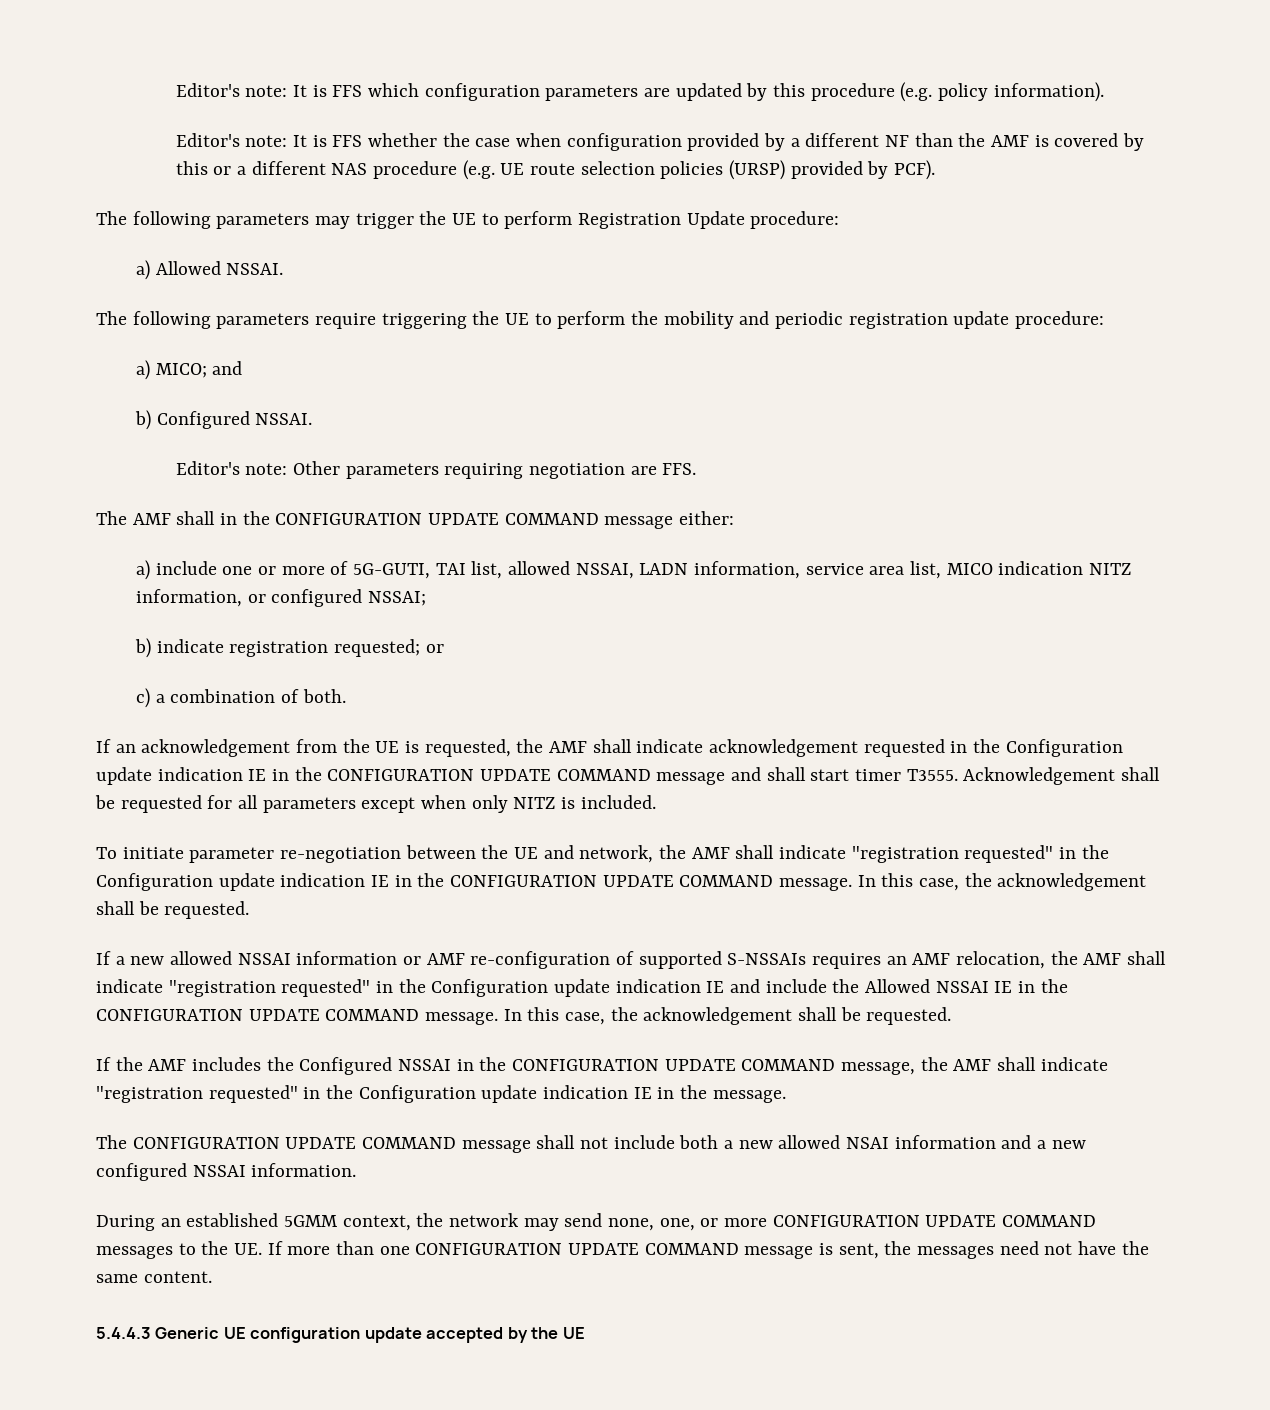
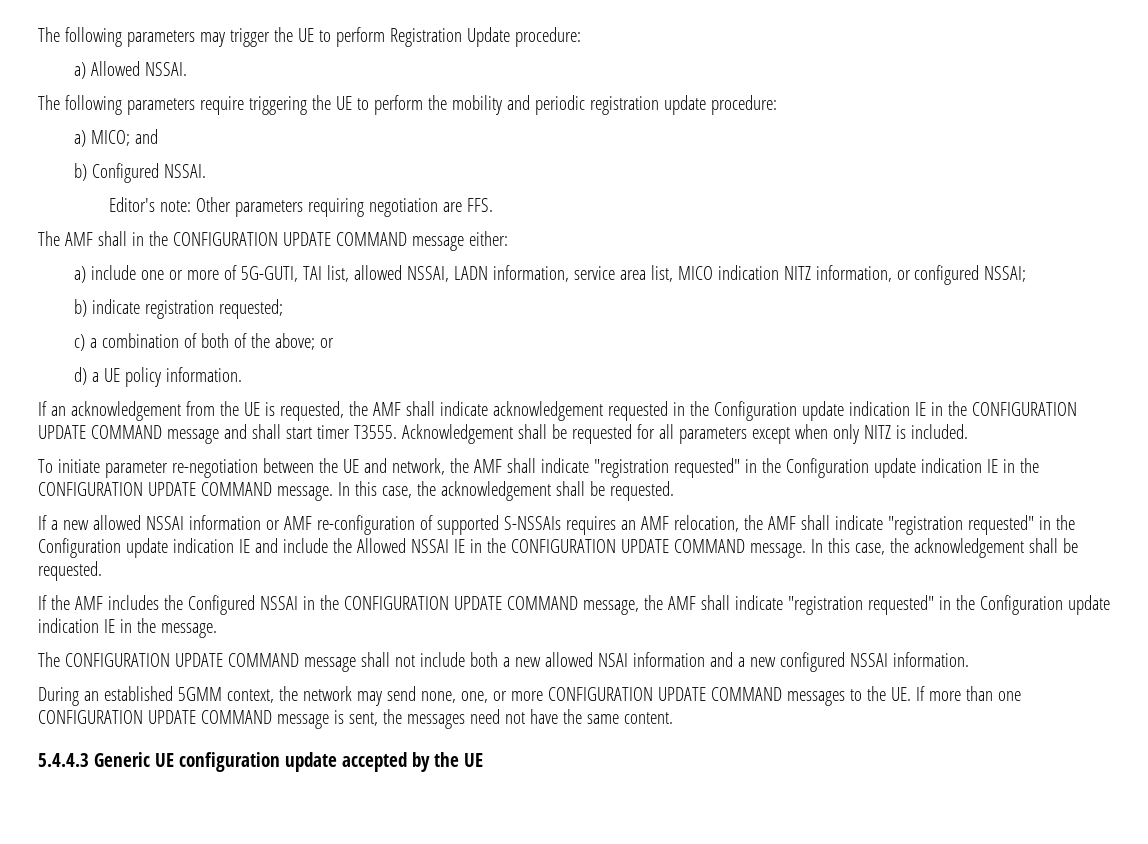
[175,82,1104,102] [175,133,1145,151] [175,160,936,180] Editor's note: It is FFS which configuration parameters are updated by this procedure (e.g. policy information). // Editor's note: It is FFS whether the case when configuration provided by a different NF than the AMF is covered by this or a different NAS procedure (e.g. UE route selection policies (URSP) provided by PCF). // -> (38, 34) none
[425,644,444,653] or -> (283, 309) none
[302,689,346,703] both. -> [200,333,334,350] [73,367,242,387] both of the above; or // d) a UE policy information.

